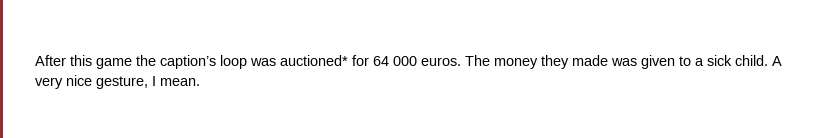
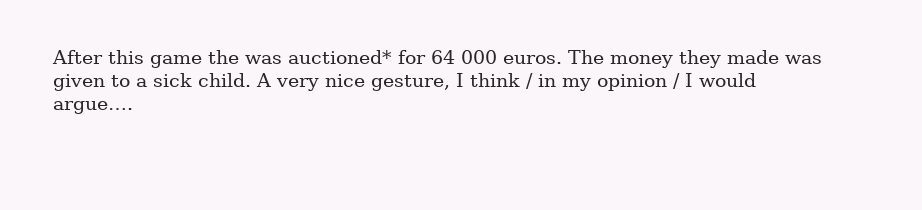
[160,55,247,69] caption’s loop -> (239, 57) none
[160,78,200,86] mean. -> [470,73,756,91] [53,101,133,114] think / in my opinion / I would argue….

